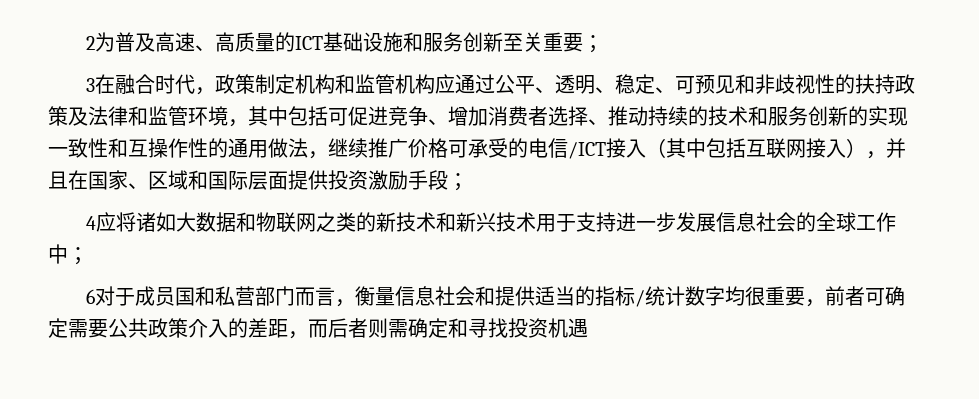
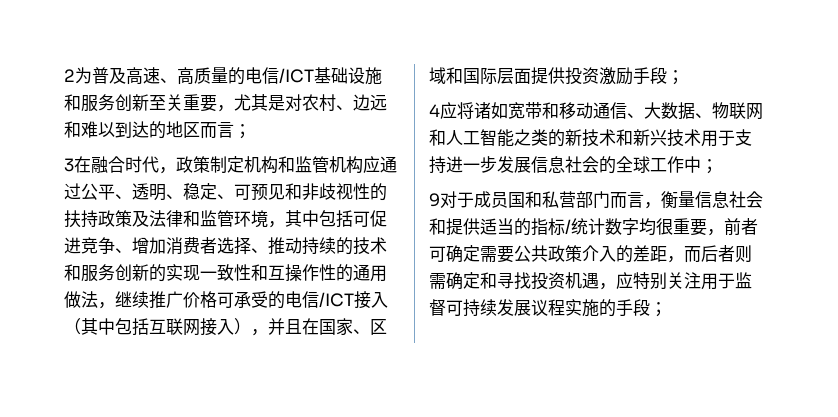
[295,36,324,50] ICT -> [245,67,314,84] 电信/ICT
(584, 42) none -> [217,94,387,112] [64,121,234,139] ，尤其是对农村、边远和难以到达的地区而言
[176,212,317,233] 大数据和物联网 -> [508,102,763,120] [429,129,514,147] 宽带和移动通信、大数据、物联网和人工智能
[86,289,96,304] 6 -> [429,193,440,207] 9
(588, 328) none -> [599,272,752,290] [429,299,667,317] ，应特别关注用于监督可持续发展议程实施的手段；

